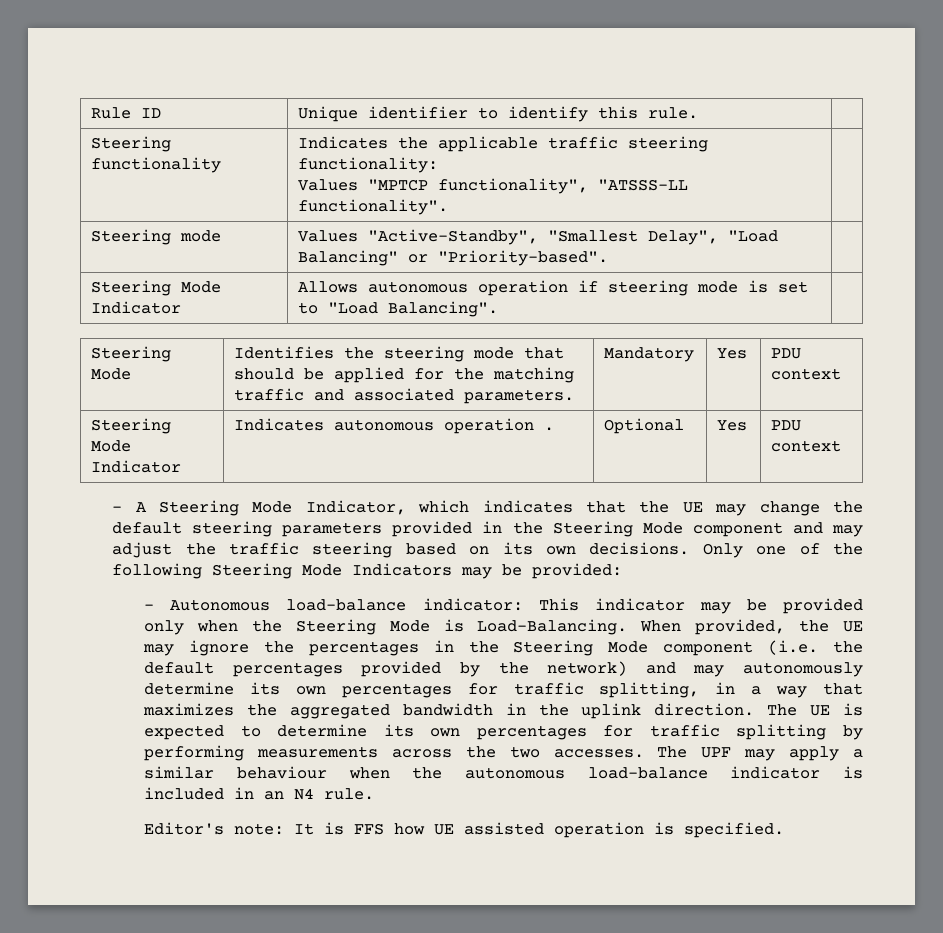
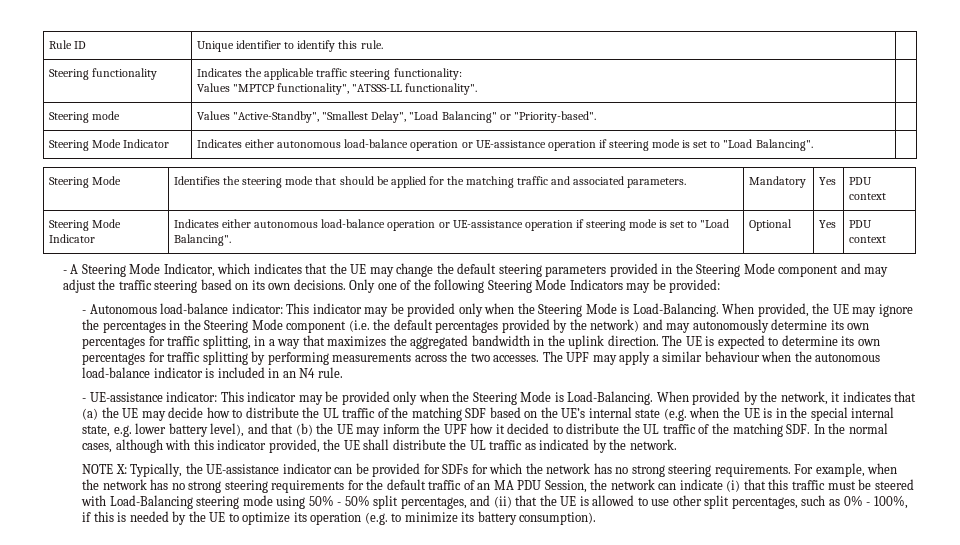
[298,281,469,293] Allows autonomous -> [197,139,546,151] Indicates either autonomous load-balance operation or UE-assistance
[334,418,555,434] autonomous operation . -> [222,219,730,231] [174,234,232,246] either autonomous load-balance operation or UE-assistance operation if steering mode is set to "Load Balancing".
[144,822,785,838] Editor's note: It is FFS how UE assisted operation is specified. -> [82,391,917,405] [82,407,895,421] [82,423,888,437] [82,439,677,453] [82,463,898,477] [82,479,914,493] [81,495,908,509] [82,511,597,525] - UE-assistance indicator: This indicator may be provided only when the Steering Mode is Load-Balancing. When provided by the network, it indicates that (a) the UE may decide how to distribute the UL traffic of the matching SDF based on the UE’s internal state (e.g. when the UE is in the special internal state, e.g. lower battery level), and that (b) the UE may inform the UPF how it decided to distribute the UL traffic of the matching SDF. In the normal cases, although with this indicator provided, the UE shall distribute the UL traffic as indicated by the network. // NOTE X: Typically, the UE-assistance indicator can be provided for SDFs for which the network has no strong steering requirements. For example, when the network has no strong steering requirements for the default traffic of an MA PDU Session, the network can indicate (i) that this traffic must be steered with Load-Balancing steering mode using 50% - 50% split percentages, and (ii) that the UE is allowed to use other split percentages, such as 0% - 100%, if this is needed by the UE to optimize its operation (e.g. to minimize its battery consumption).

